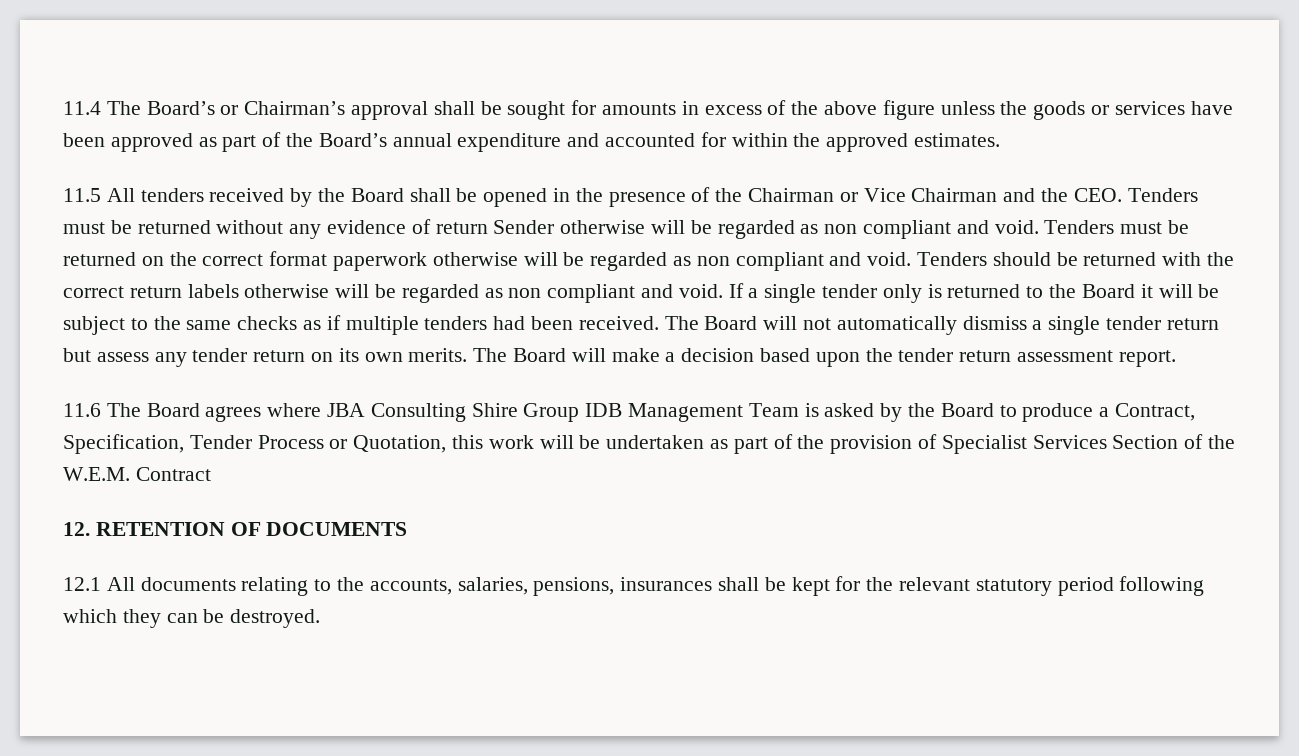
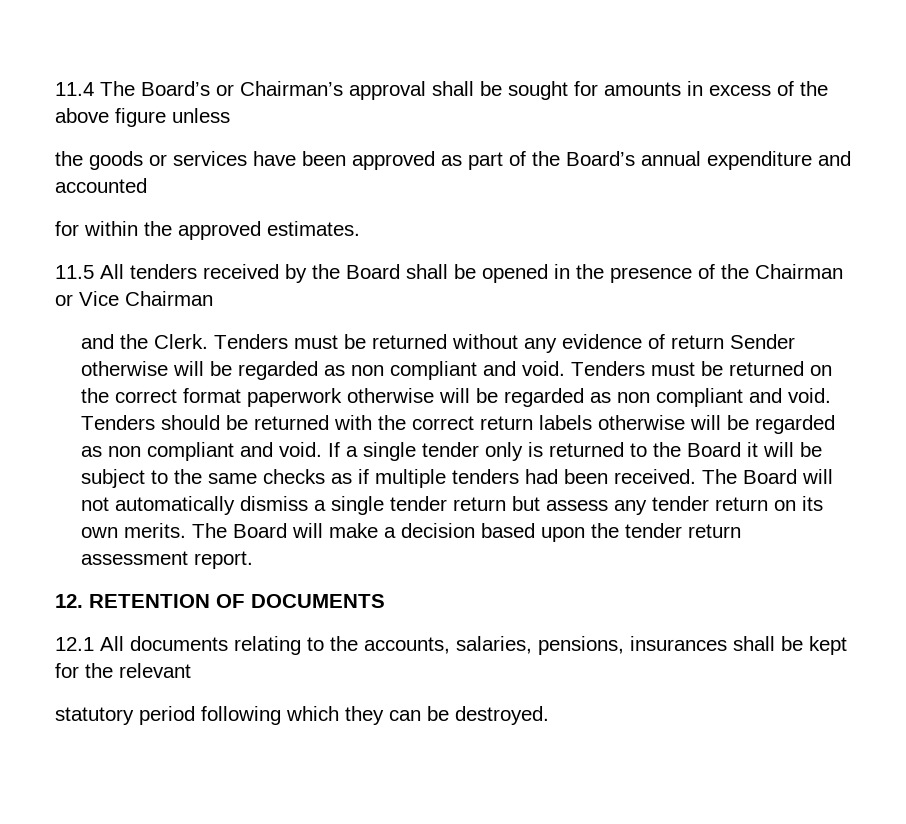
(995, 108) none -> (230, 115) //
(696, 140) none -> (147, 185) //
(998, 195) none -> (213, 298) //
[1073,188,1122,202] CEO. -> [153,334,208,349] Clerk.
[63,403,1196,422] [63,434,1236,454] [63,467,211,481] // 11.6 The Board agrees where JBA Consulting Shire Group IDB Management Team is asked by the Board to produce a Contract, Specification, Tender Process or Quotation, this work will be undertaken as part of the provision of Specialist Services Section of the W.E.M. Contract -> (253, 560) none
(971, 584) none -> (191, 670) //

